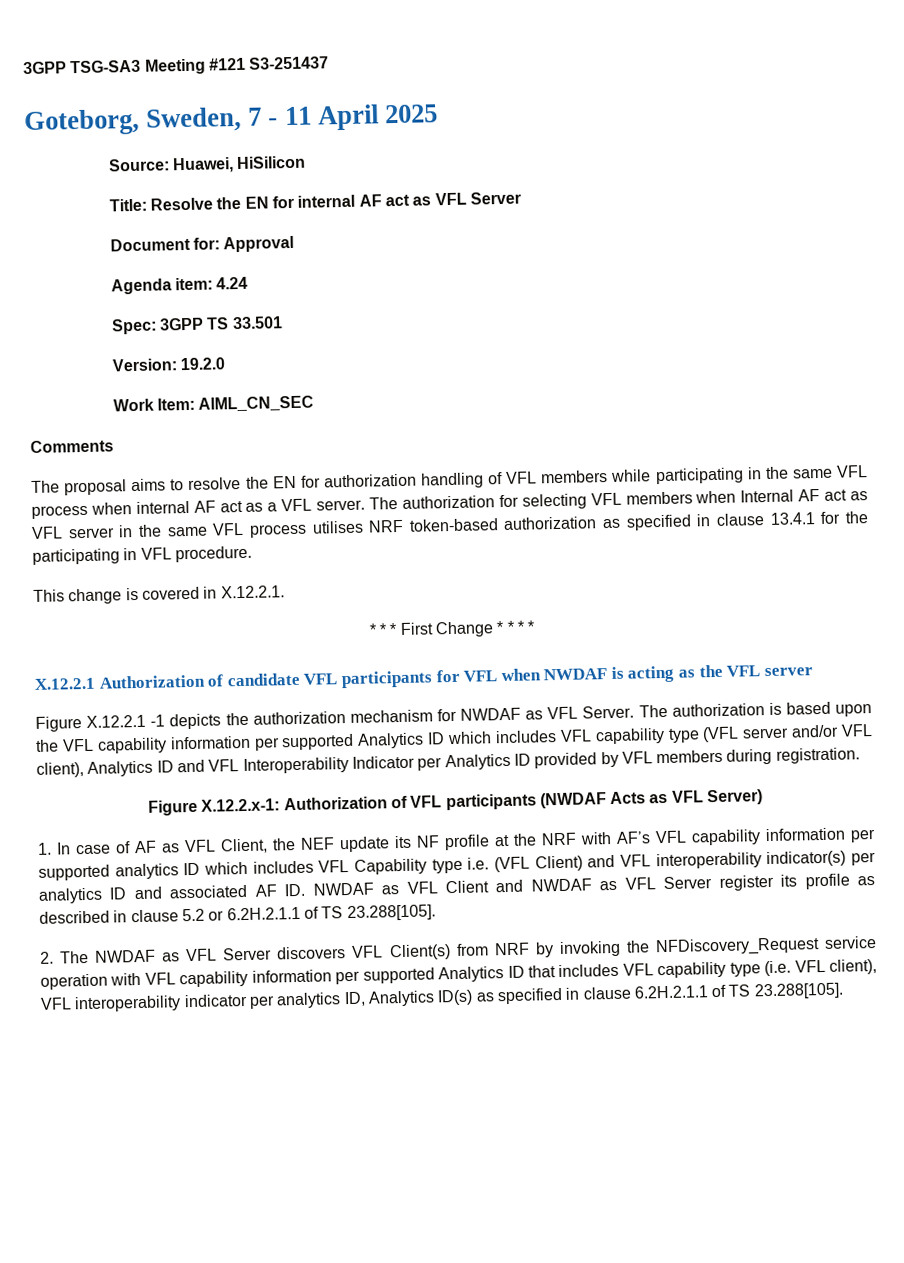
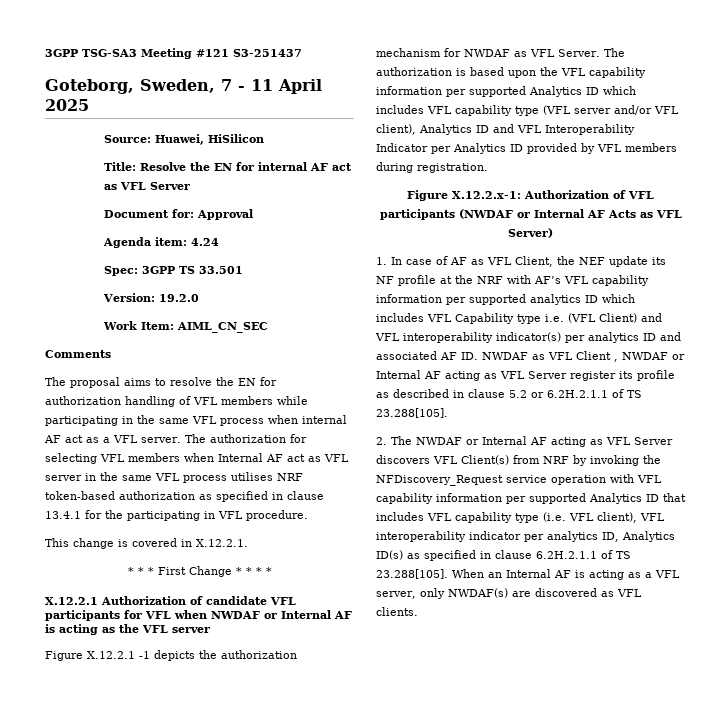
(608, 674) none -> [264,610,352,619] or Internal AF
(607, 800) none -> [516,209,605,218] or Internal AF
[495,878,592,893] and NWDAF -> [614,352,685,362] [376,370,480,381] , NWDAF or Internal AF acting
(157, 956) none -> [466,436,586,447] or Internal AF acting
(844, 991) none -> [452,569,680,580] [376,588,642,599] [376,607,418,616] When an Internal AF is acting as a VFL server, only NWDAF(s) are discovered as VFL clients.

